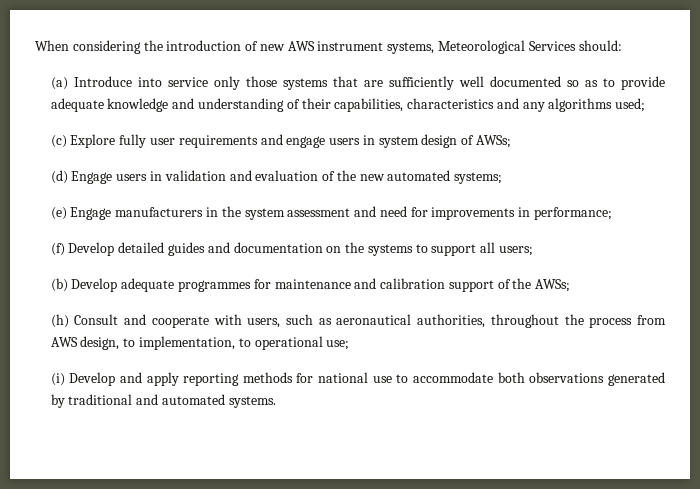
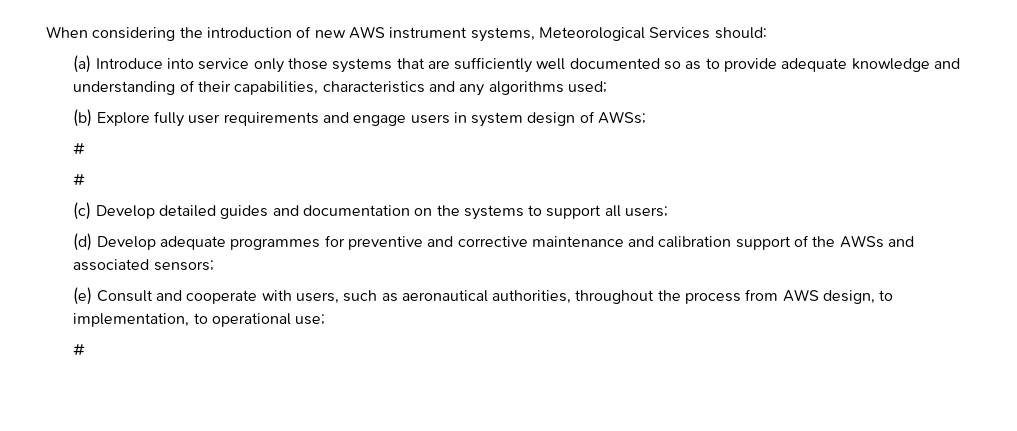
[50,135,67,148] (c) -> [73,109,93,127] (b)
[50,170,503,184] [50,206,612,220] [50,243,65,256] (d) Engage users in validation and evaluation of the new automated systems; // (e) Engage manufacturers in the system assessment and need for improvements in performance; // (f) -> [73,142,86,155] [73,173,86,186] [73,202,92,220] # // # // (c)
[50,278,68,292] (b) -> [73,233,93,251] (d)
(271, 284) none -> [347,236,528,250] preventive and corrective
[535,279,571,292] [50,314,69,328] AWSs; // (h) -> [839,235,915,248] [73,259,214,271] [73,287,93,305] AWSs and associated sensors; // (e)
[50,372,665,386] [50,394,276,408] (i) Develop and apply reporting methods for national use to accommodate both observations generated by traditional and automated systems. -> [73,343,86,356] #

